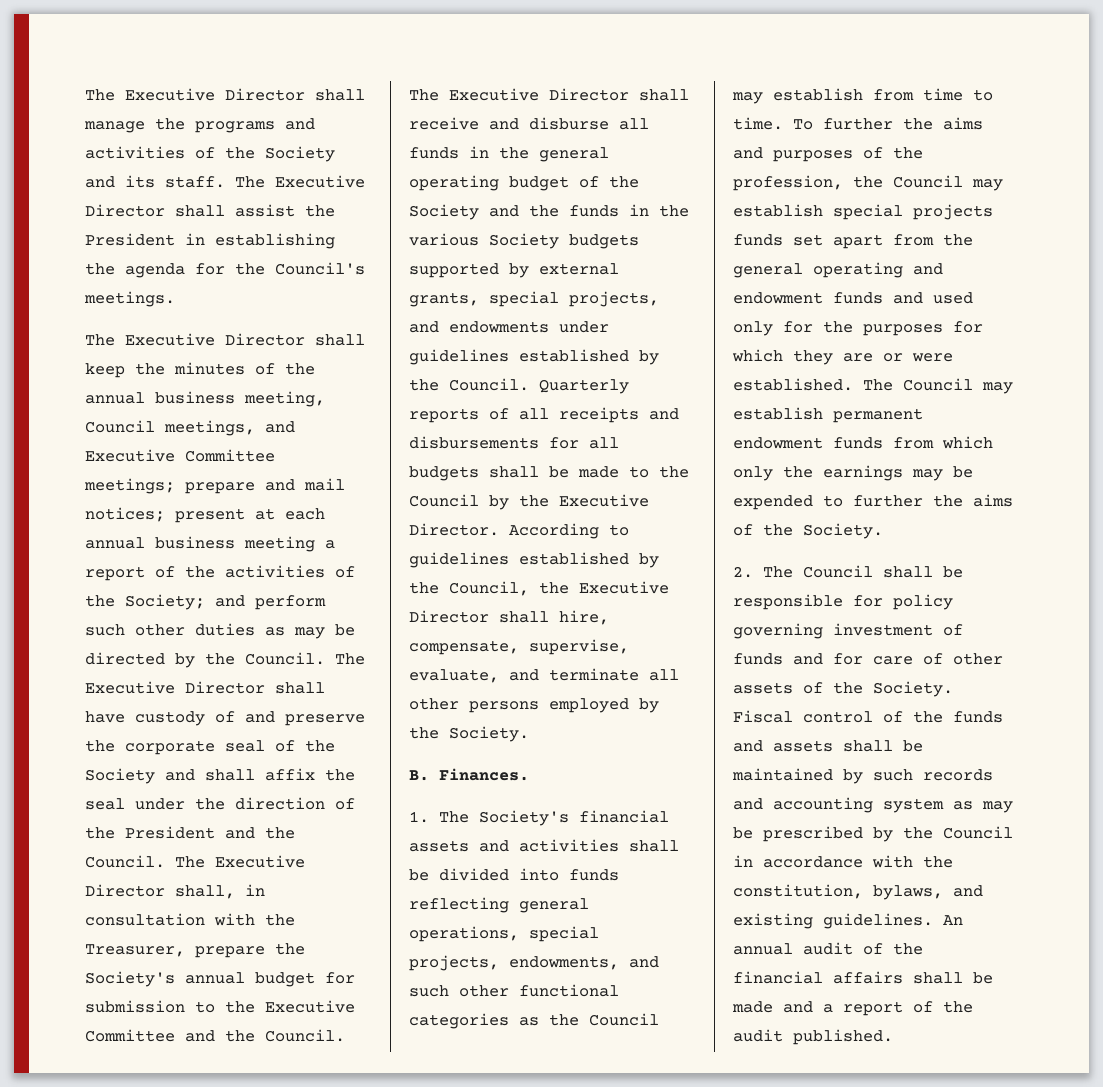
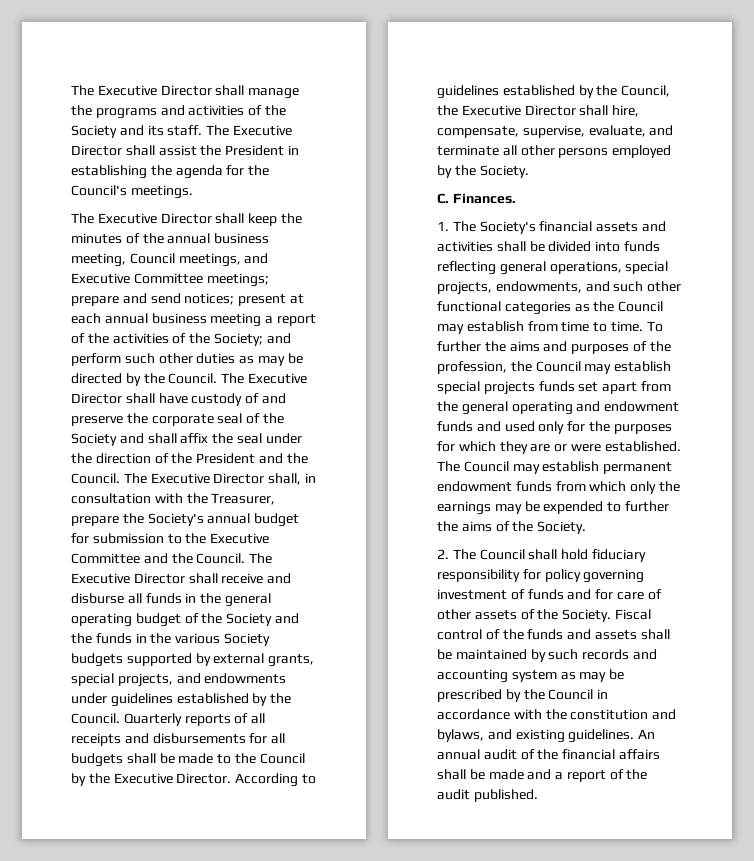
[304,478,345,491] mail -> [150,293,181,304] send
[409,770,429,781] B. -> [437,193,449,204] C.
[943,566,963,578] [733,594,843,610] be responsible -> [561,549,646,562] [437,569,520,582] hold fiduciary responsibility
[733,884,863,899] constitution, -> [570,709,677,720] constitution and

